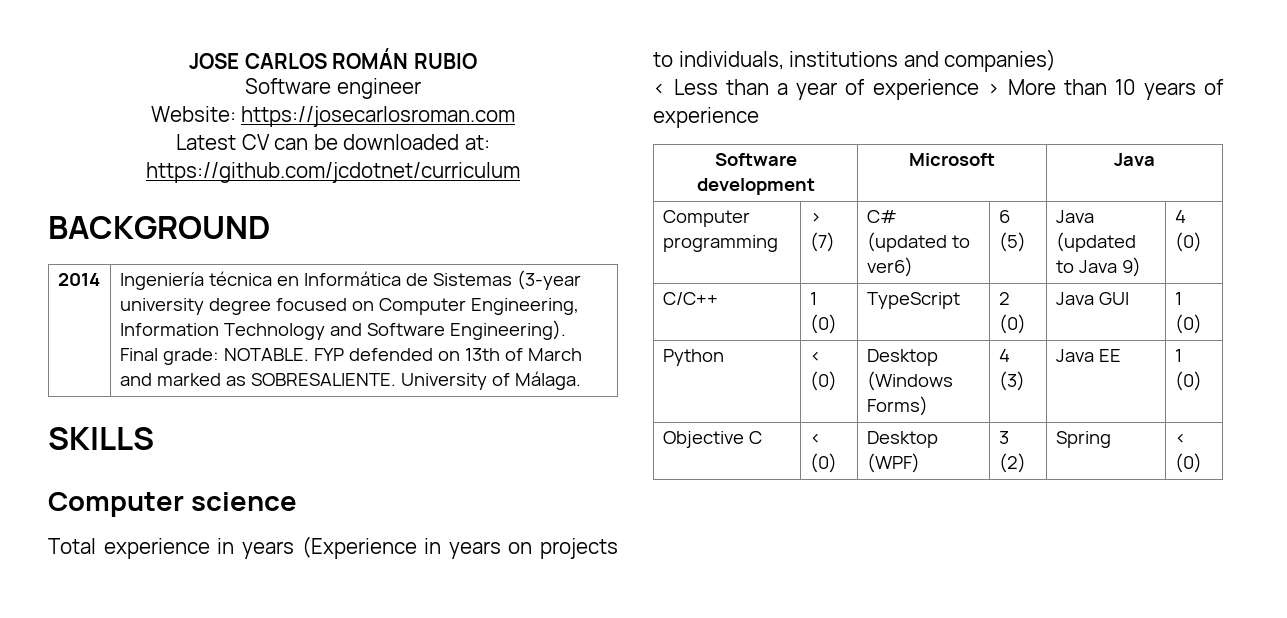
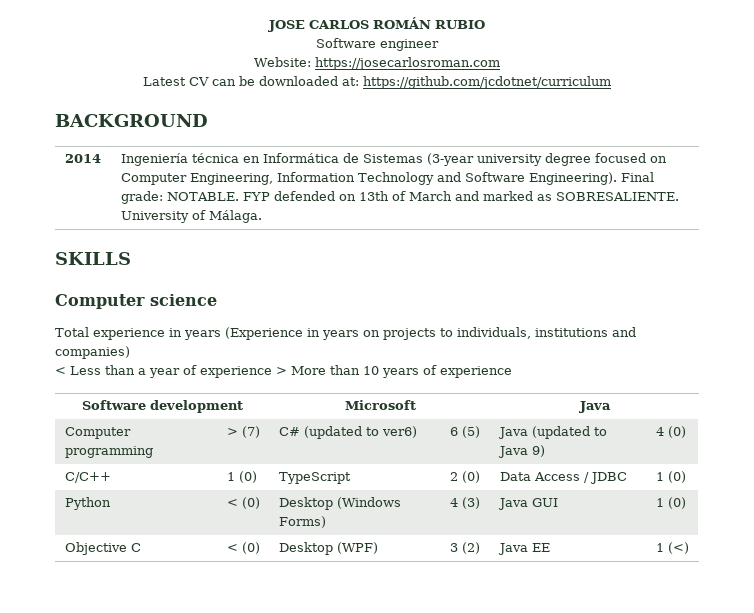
[1055,292,1129,305] Java GUI -> [499,472,627,484] Data Access / JDBC
[1098,349,1121,362] EE -> [531,498,558,507] GUI
[1055,431,1111,448] [1174,433,1186,444] [1174,453,1202,473] Spring | < (0) -> [497,543,550,555] [655,542,689,554] Java EE | 1 (<)

